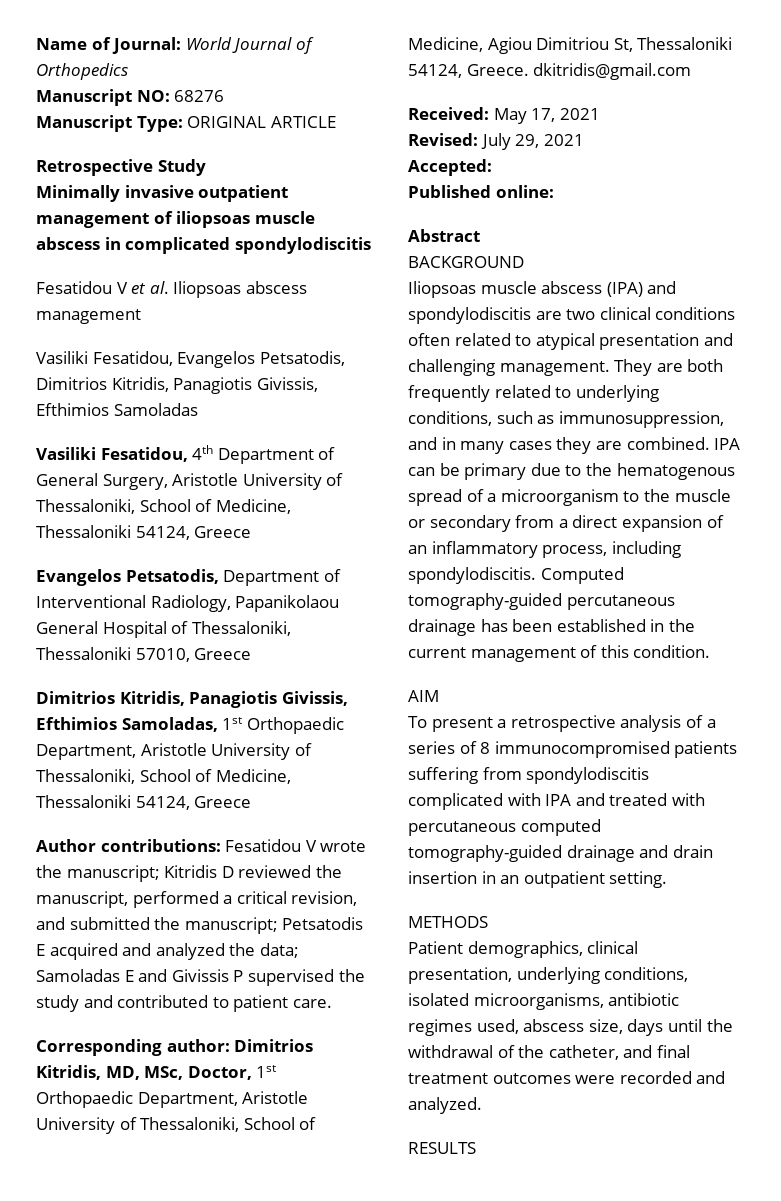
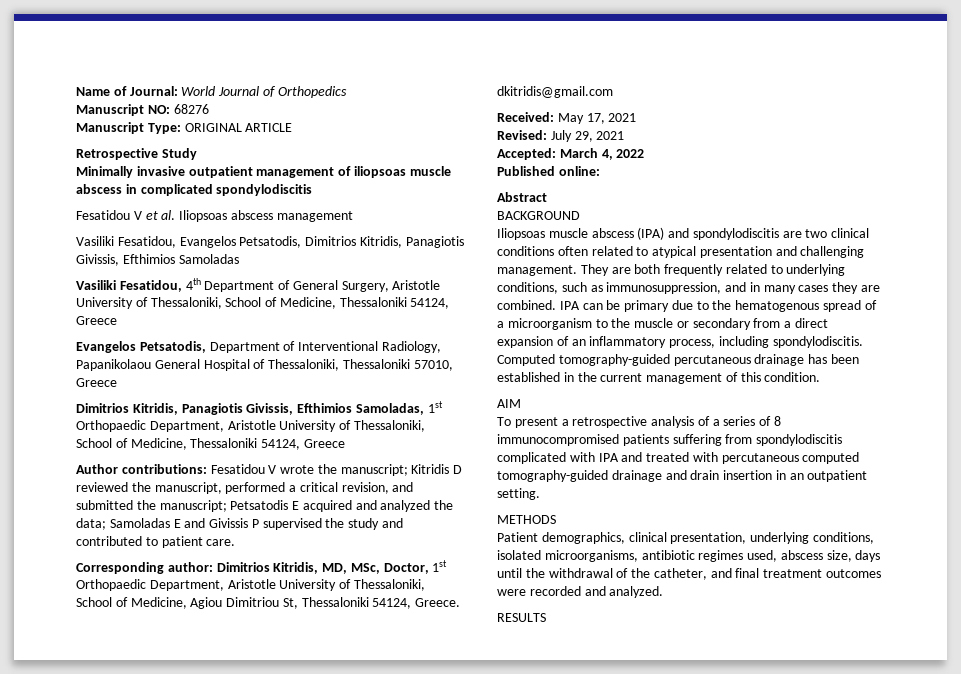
(492, 167) none -> [559,148,645,160] March 4, 2022

